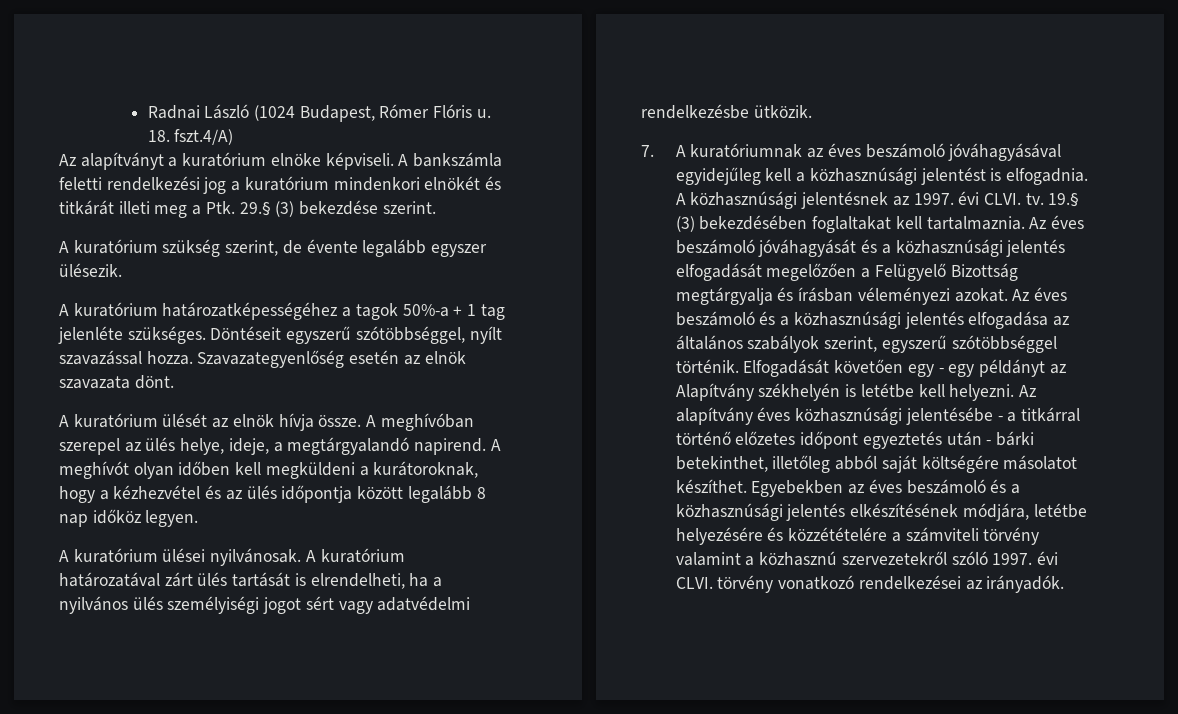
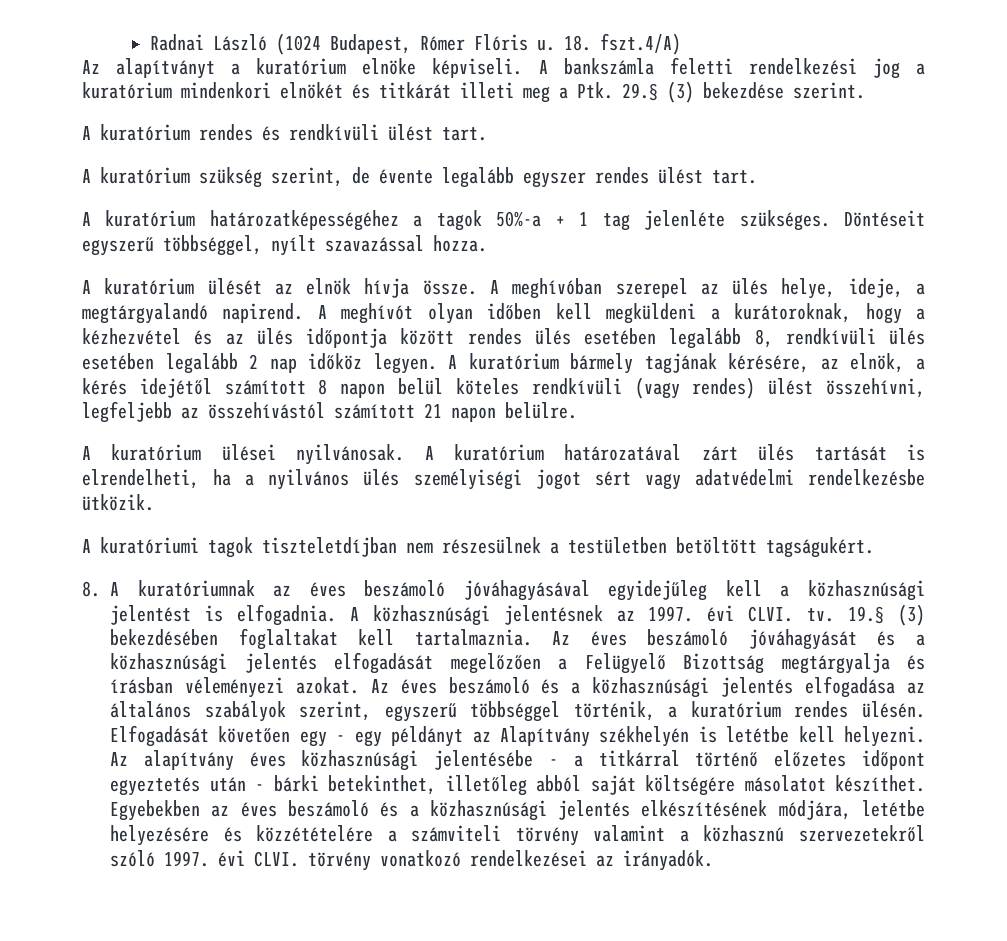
(436, 207) none -> [82,124,487,141] // A kuratórium rendes és rendkívüli ülést tart.
[59,263,122,277] ülésezik. -> [595,167,757,184] rendes ülést tart.
[355,326,465,344] szótöbbséggel, -> [163,235,262,256] többséggel,
[197,350,466,368] [59,375,174,389] Szavazategyenlőség esetén az elnök szavazata dönt. -> (487, 243) none
[407,485,486,503] [59,509,199,527] legalább 8 nap időköz legyen. -> [467,328,925,349] [82,353,926,374] [82,377,926,399] [82,401,577,423] rendes ülés esetében legalább 8, rendkívüli ülés esetében legalább 2 nap időköz legyen. A kuratórium bármely tagjának kérésére, az elnök, a kérés idejétől számított 8 napon belül köteles rendkívüli (vagy rendes) ülést összehívni, legfeljebb az összehívástól számított 21 napon belülre.
[641,145,654,157] 7. -> [82,537,874,558] [82,581,100,597] A kuratóriumi tagok tiszteletdíjban nem részesülnek a testületben betöltött tagságukért. // 8.
[951,335,1057,353] [675,359,739,373] szótöbbséggel történik. -> [470,701,925,722] többséggel történik, a kuratórium rendes ülésén.

